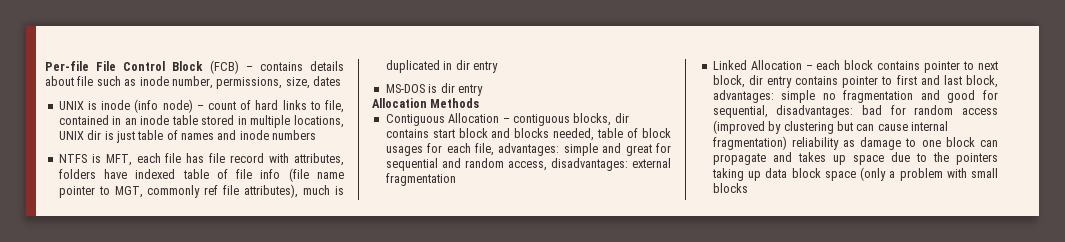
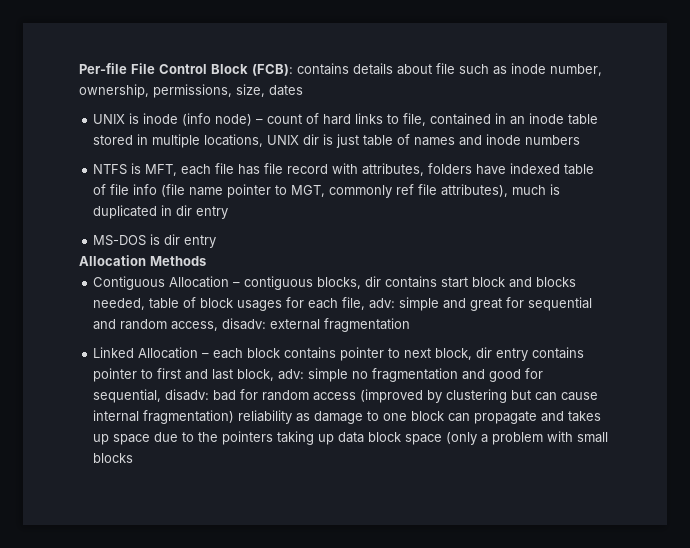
[209,60,253,74] (FCB) – -> [252,64,293,76] (FCB):
(213, 82) none -> [79,84,149,98] ownership,
[498,143,560,156] advantages: -> [369,298,396,309] adv:
[550,158,628,171] disadvantages: -> [222,318,267,330] disadv:
[712,90,774,103] advantages: -> [278,369,305,380] adv:
[776,105,854,118] disadvantages: -> [165,389,210,401] disadv:

